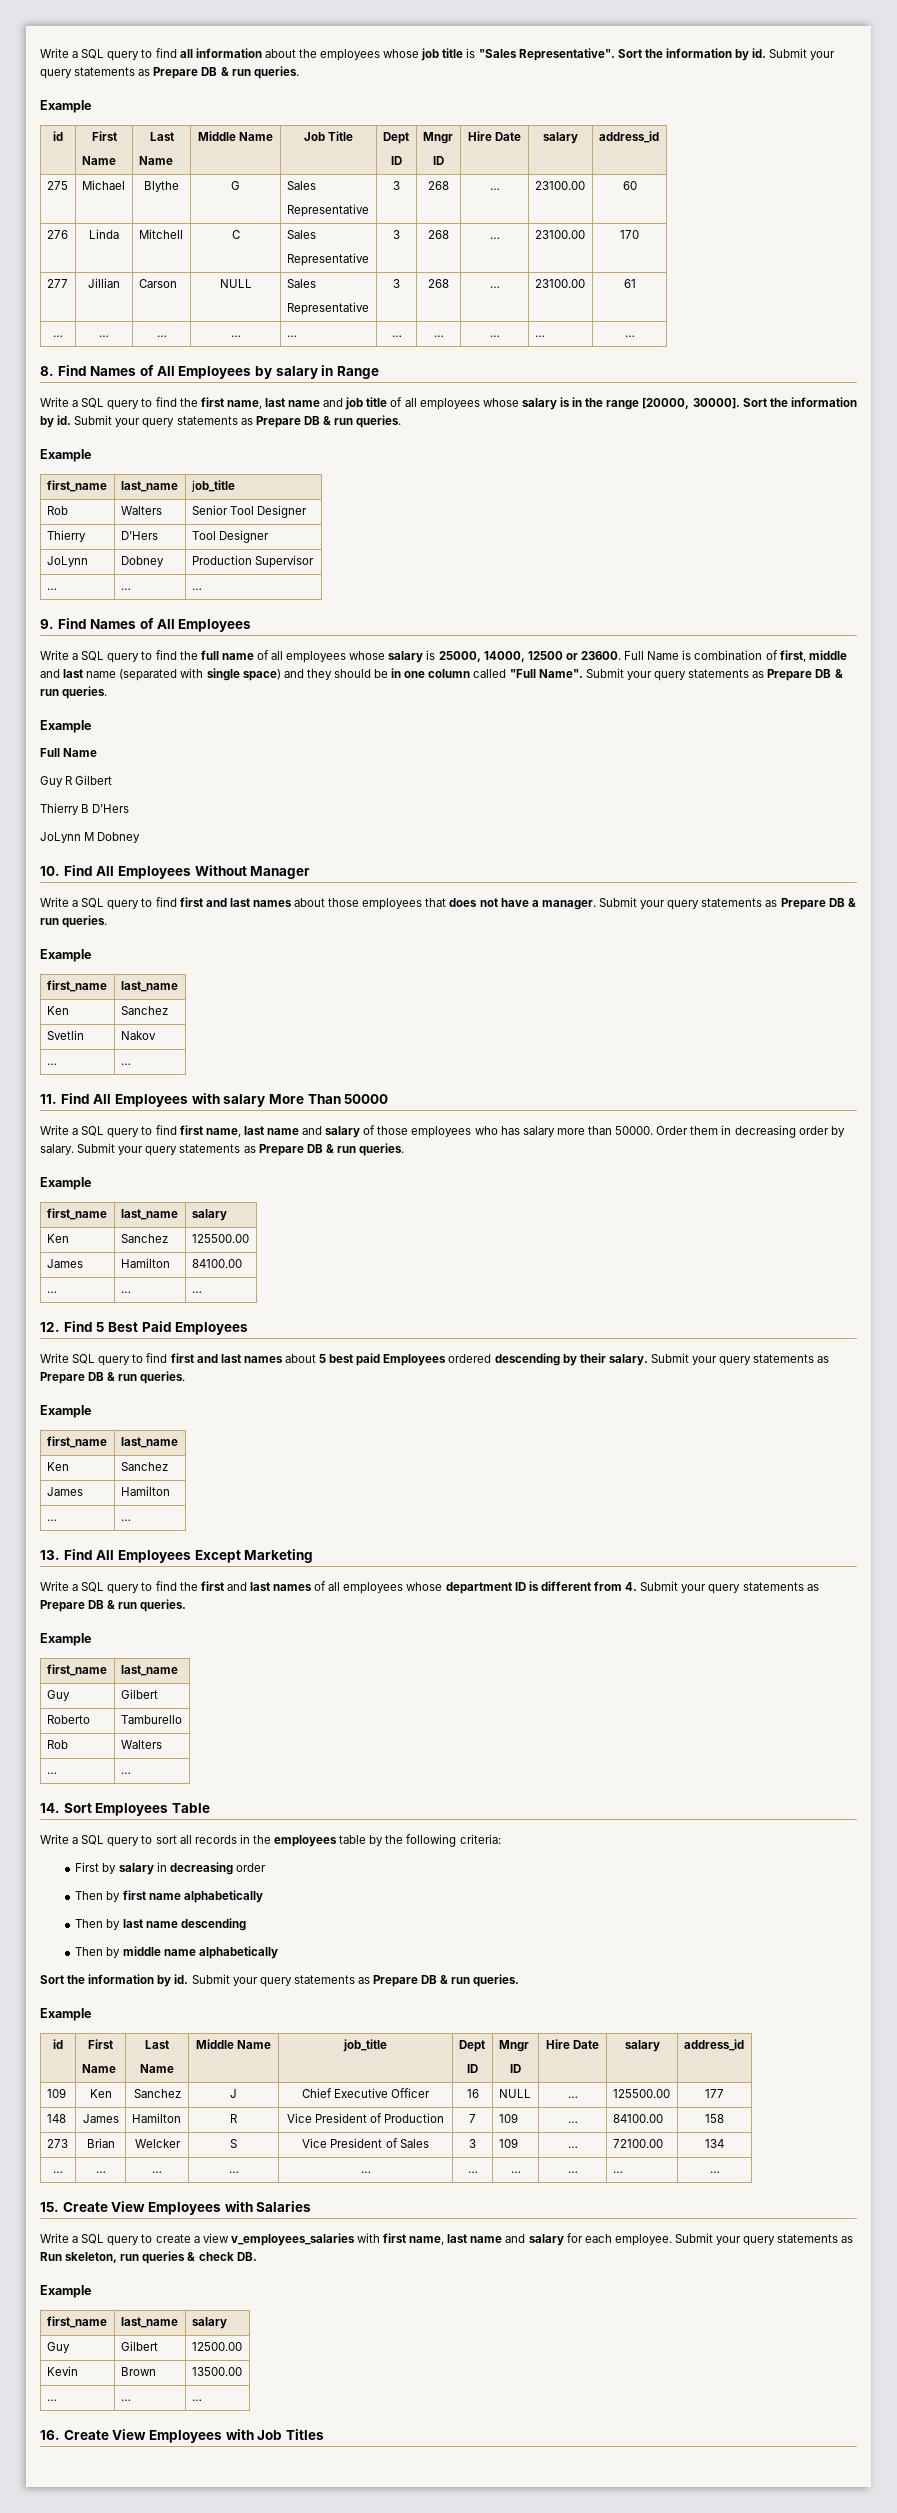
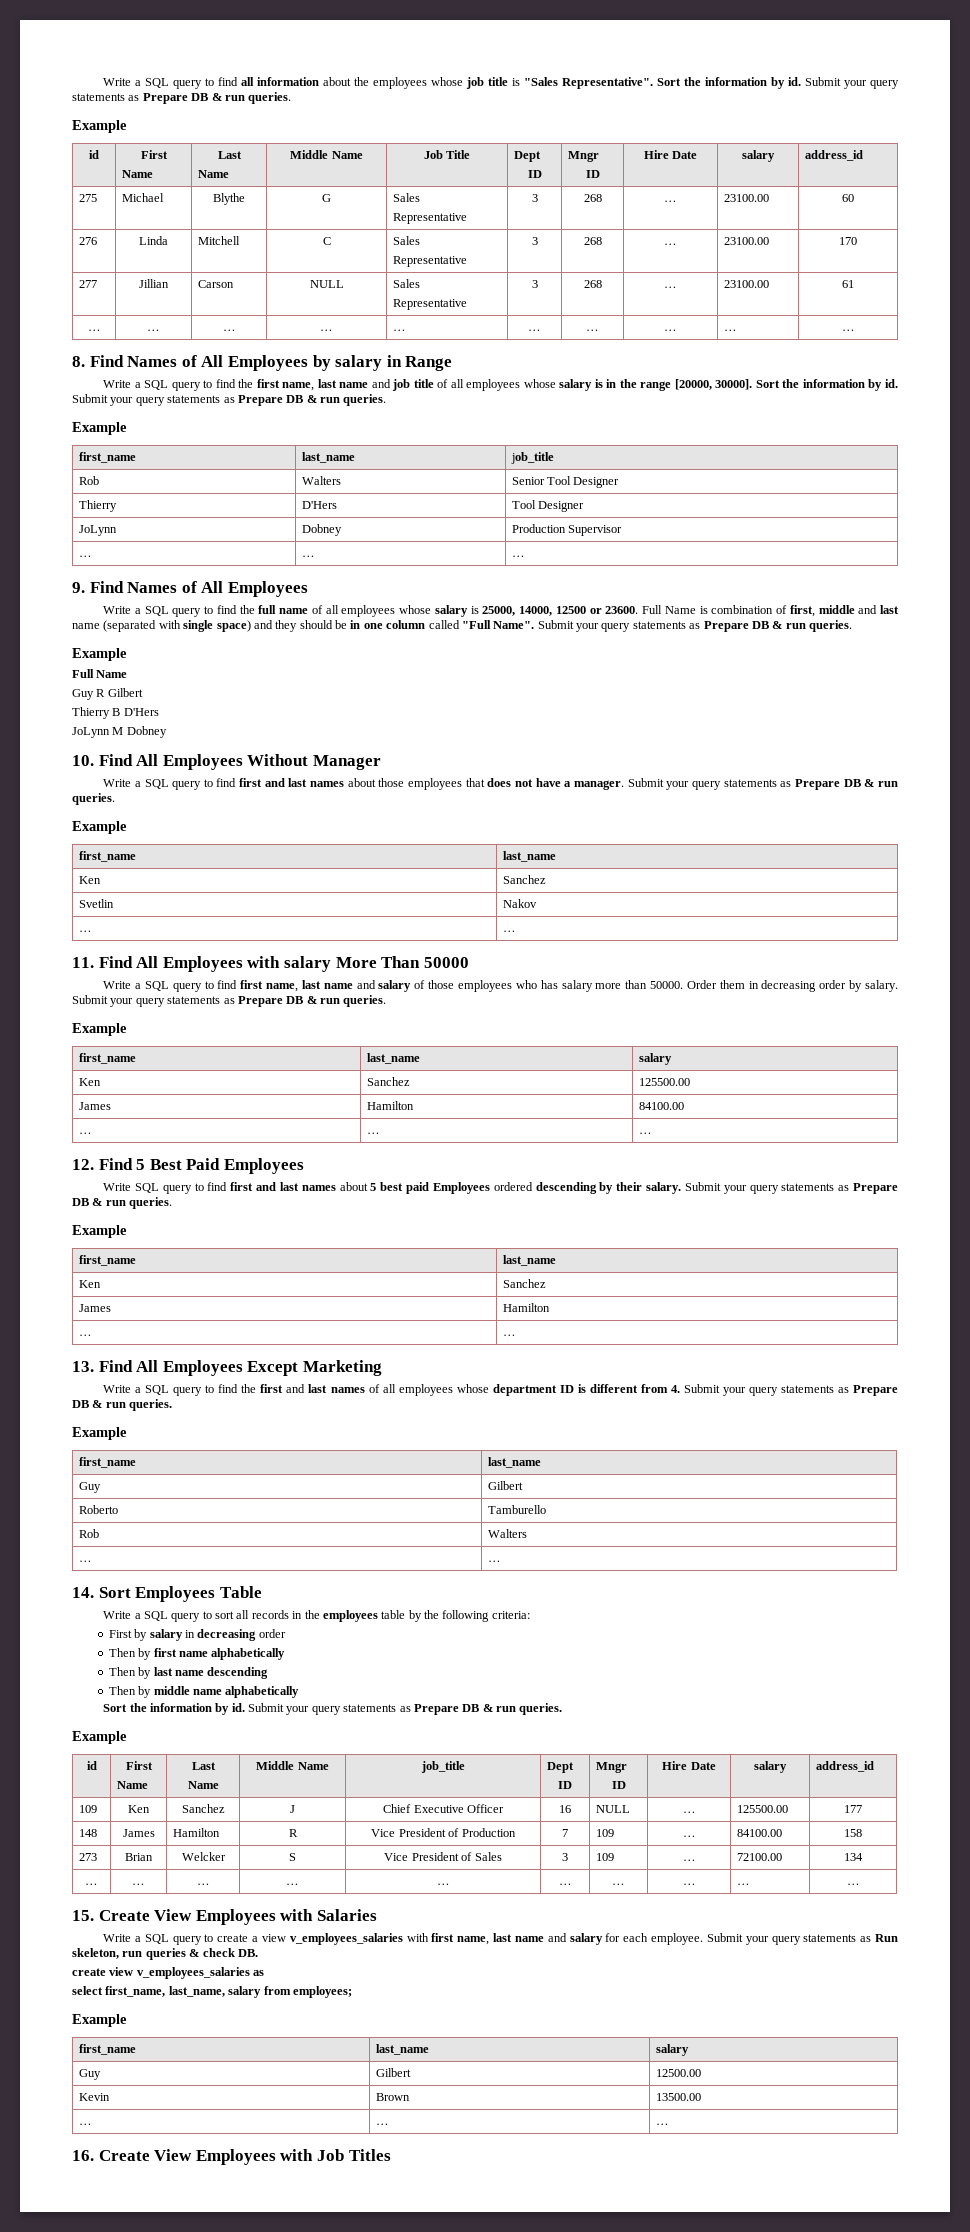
(257, 2256) none -> [72,1967,265,1979] [72,1986,352,1998] // create view v_employees_salaries as // select first_name, last_name, salary from employees;

